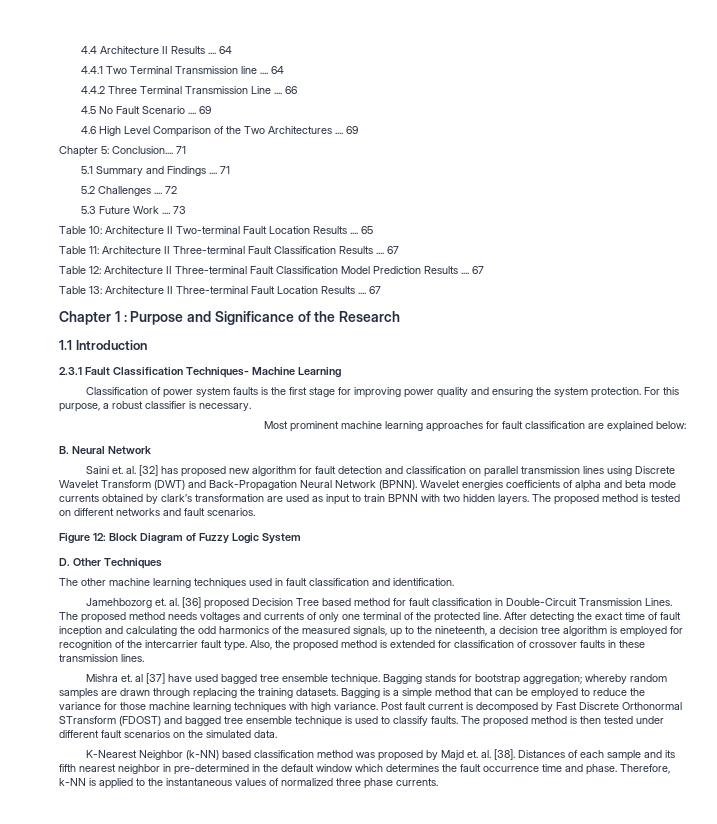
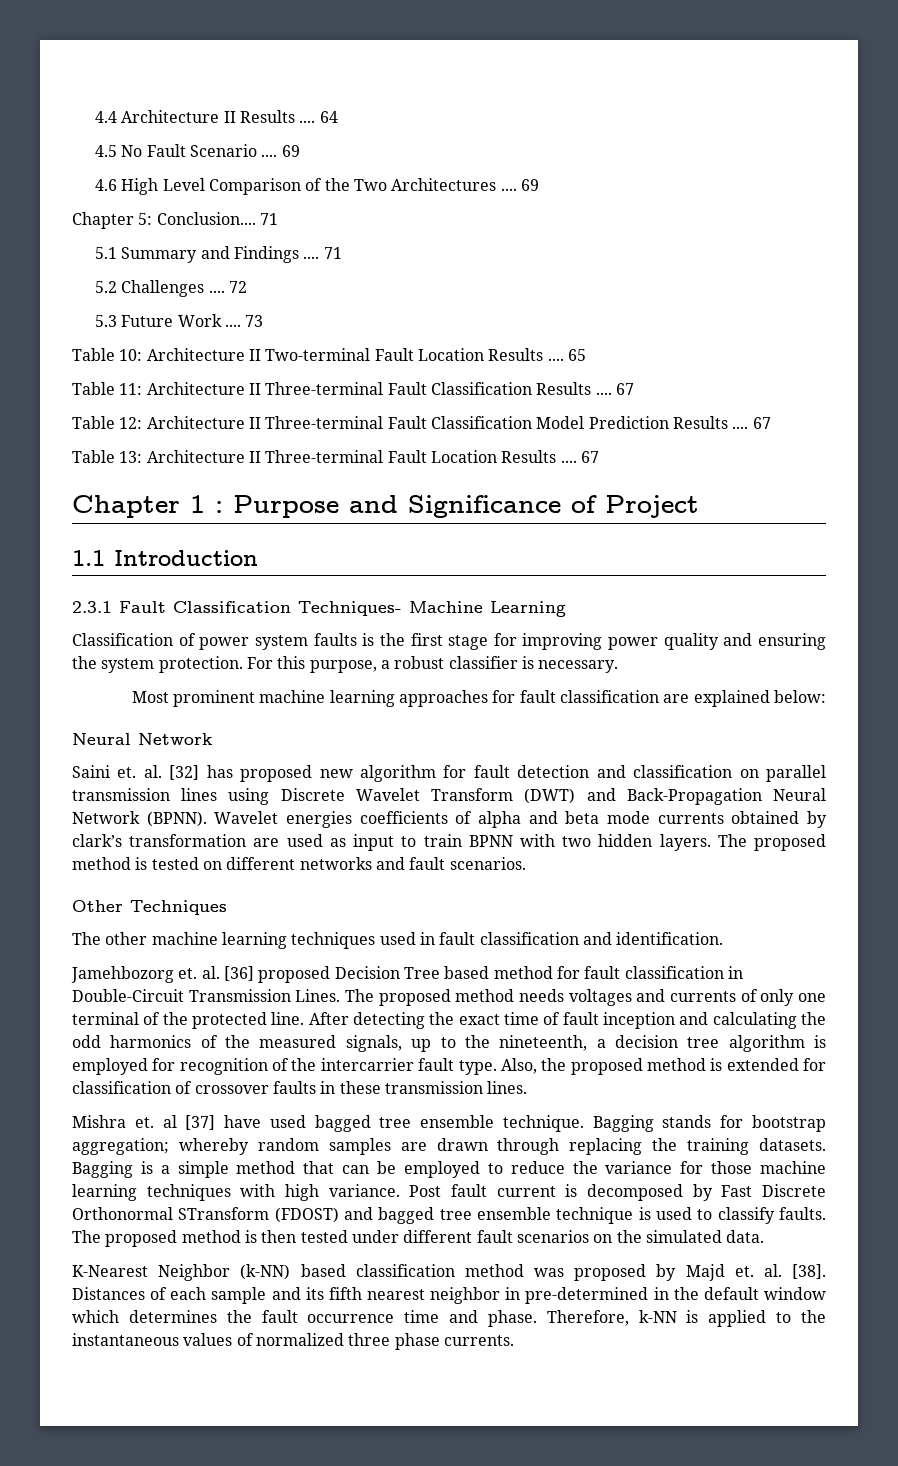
[80,66,284,74] [80,86,297,94] // 4.4.1 Two Terminal Transmission line .... 64 // 4.4.2 Three Terminal Transmission Line .... 66 -> (338, 117) none
[314,311,401,322] the Research -> [605,495,699,518] Project
[59,446,69,454] B. -> (827, 696) none
[59,533,301,544] [59,558,70,566] Figure 12: Block Diagram of Fuzzy Logic System // D. -> (526, 863) none

